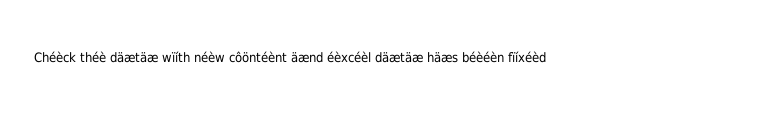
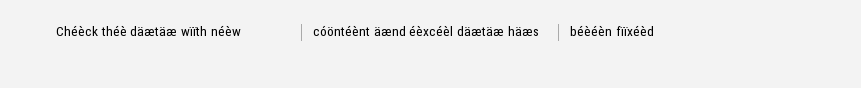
[162,51,287,63] wïíth néèw côöntéènt -> [180,25,370,36] wïïth néèw cóöntéènt
[508,51,546,63] fïíxéèd -> [615,25,654,36] fïïxéèd

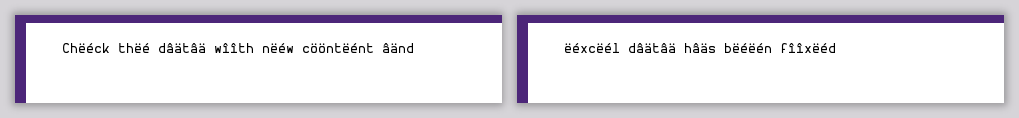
[56,25,654,36] Chéèck théè däætäæ wïïth néèw cóöntéènt äænd éèxcéèl däætäæ häæs béèéèn fïïxéèd -> [62,43,836,53] Chëéck thëé dâätâä wîîth nëéw cööntëént âänd ëéxcëél dâätâä hâäs bëéëén fîîxëéd

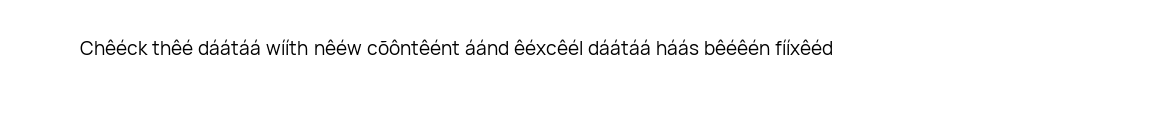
[62,43,836,53] Chëéck thëé dâätâä wîîth nëéw cööntëént âänd ëéxcëél dâätâä hâäs bëéëén fîîxëéd -> [80,39,834,55] Chêéck thêé dáátáá wííth nêéw cõôntêént áánd êéxcêél dáátáá háás bêéêén fííxêéd

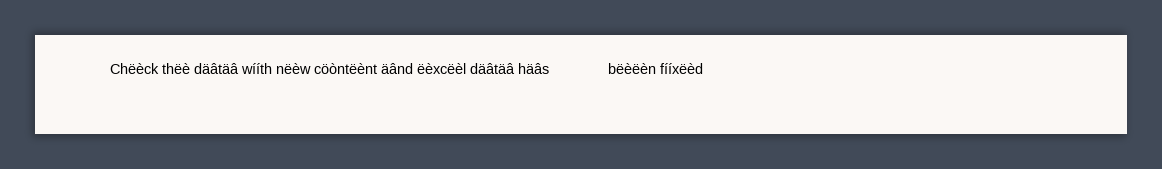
[80,39,834,55] Chêéck thêé dáátáá wííth nêéw cõôntêént áánd êéxcêél dáátáá háás bêéêén fííxêéd -> [110,63,703,74] Chëèck thëè däâtäâ wííth nëèw cöòntëènt äând ëèxcëèl däâtäâ häâs bëèëèn fííxëèd

